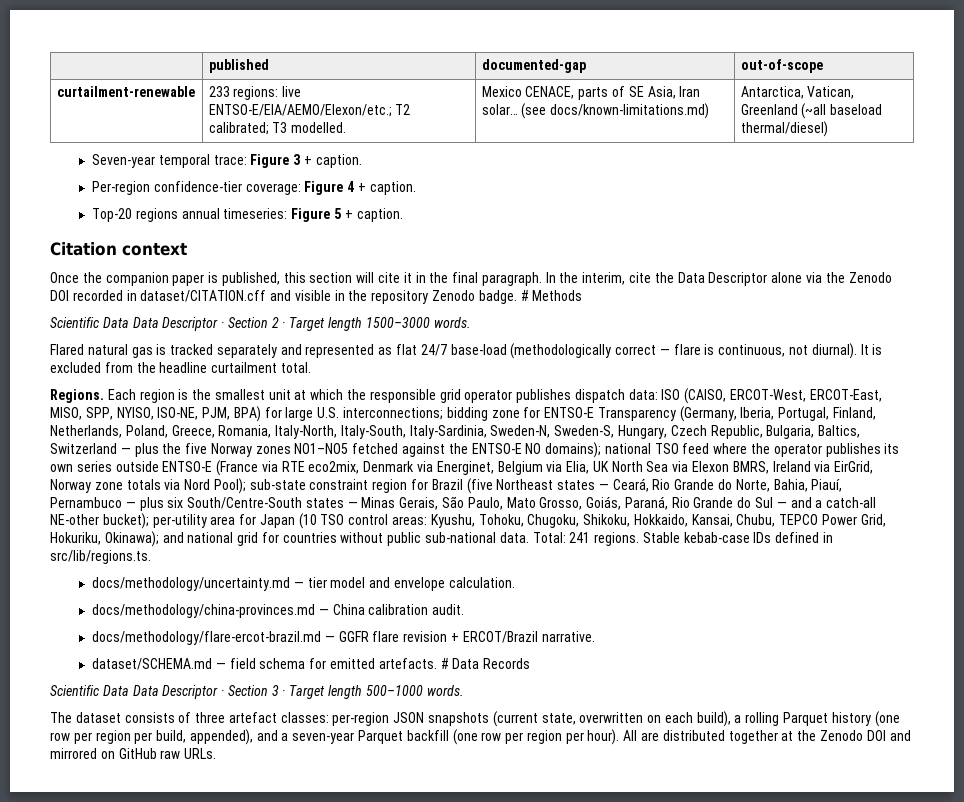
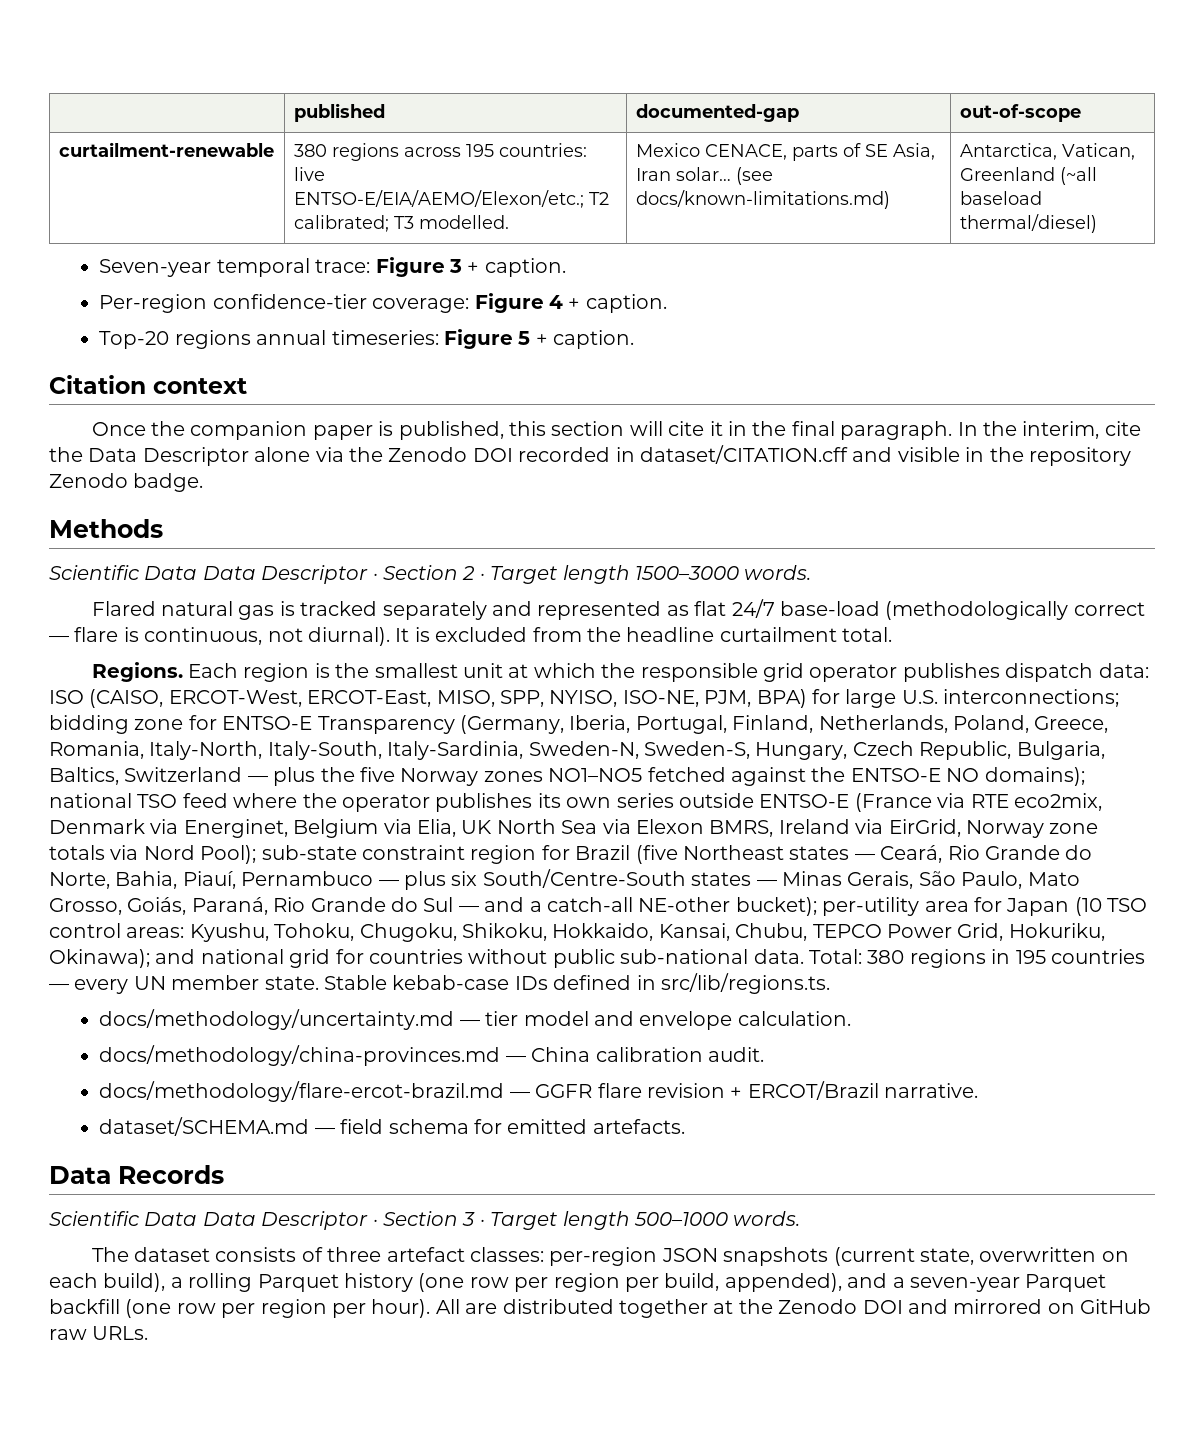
[208,86,279,100] 233 regions: -> [293,143,587,161] 380 regions across 195 countries:
[520,290,529,301] # -> (204, 482) //
[569,532,640,546] 241 regions. -> [867,949,1145,968] [49,975,319,994] 380 regions in 195 countries — every UN member state.
[440,658,449,669] # -> (685, 1126) //

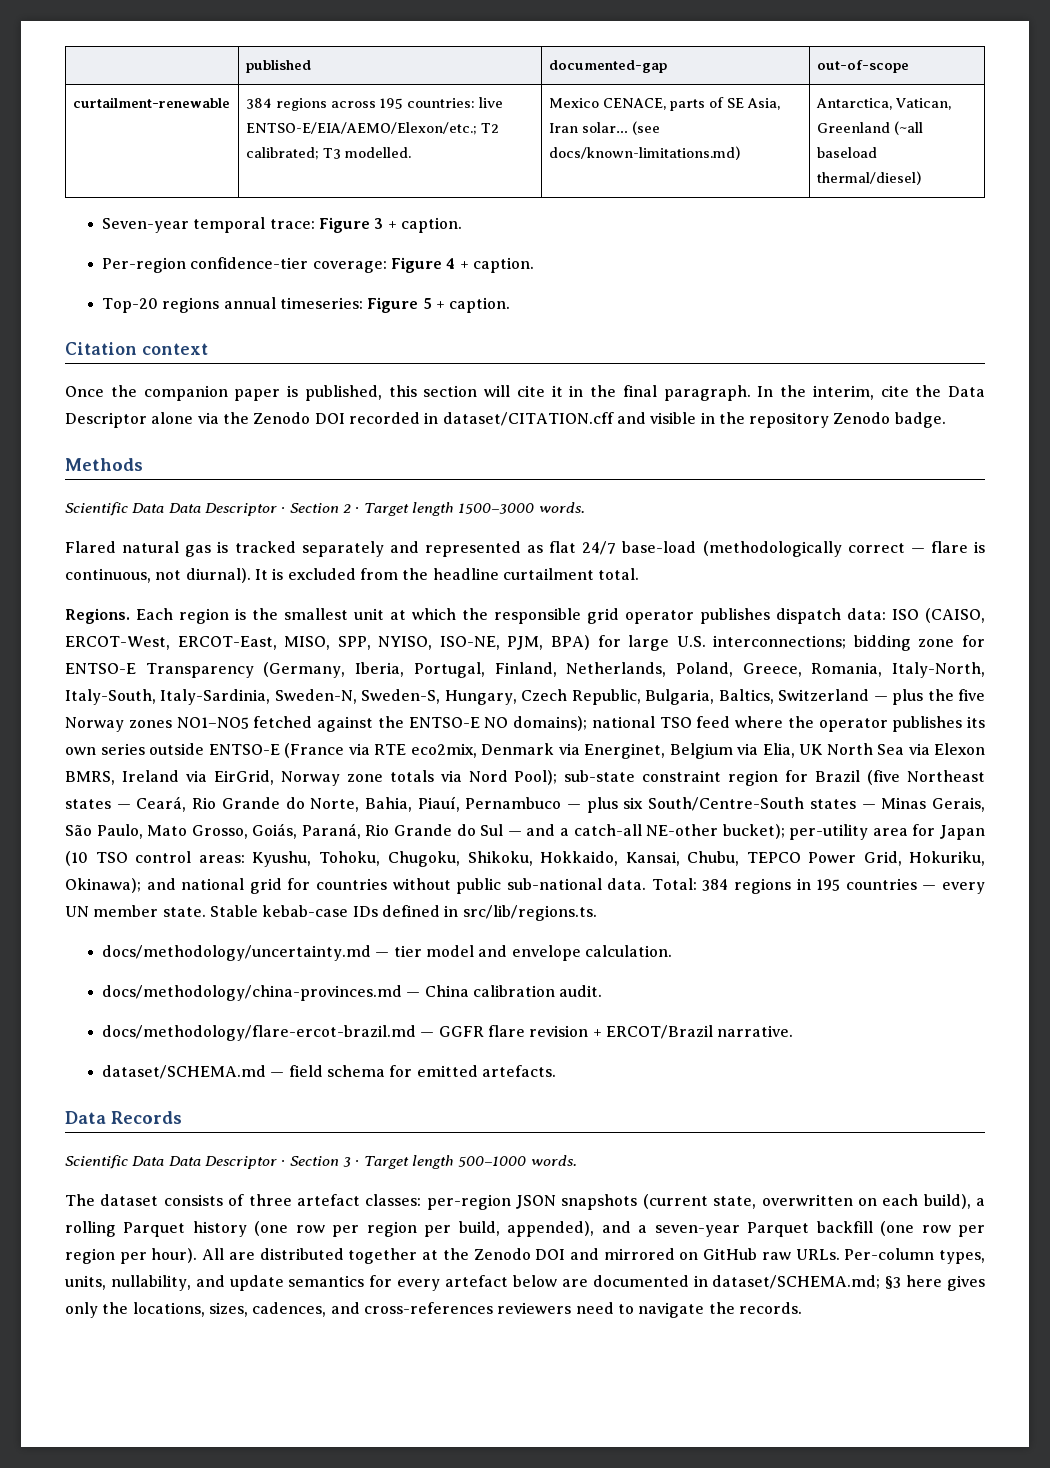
[293,144,327,157] 380 -> [245,98,272,109] 384
[867,950,905,964] 380 -> [702,879,729,891] 384
(149, 1333) none -> [844,1248,985,1264] [65,1275,986,1291] [65,1302,802,1318] Per-column types, units, nullability, and update semantics for every artefact below are documented in dataset/SCHEMA.md; §3 here gives only the locations, sizes, cadences, and cross-references reviewers need to navigate the records.

